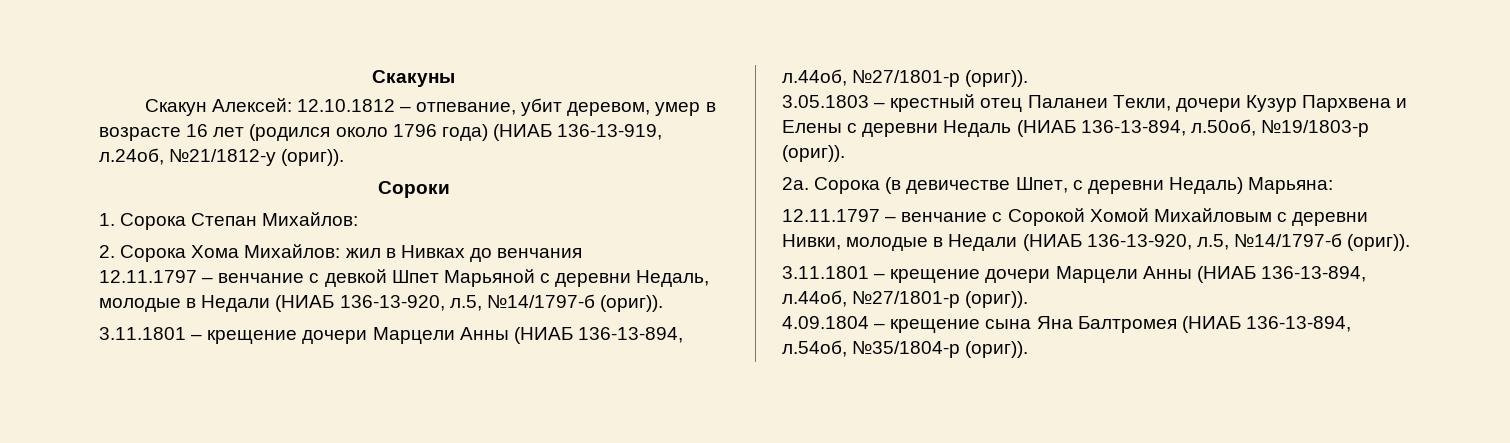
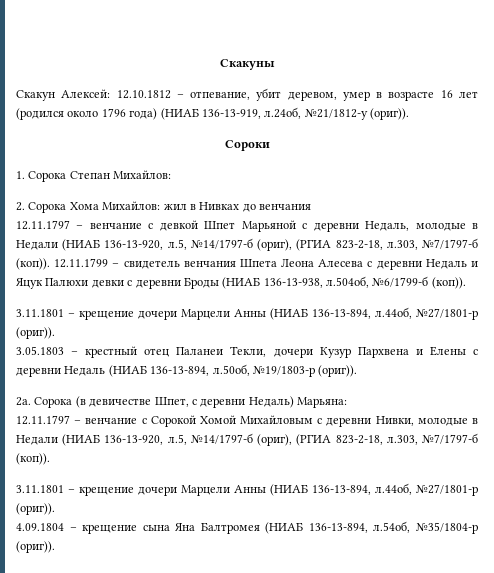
[599,295,663,312] (ориг)). -> [257,238,479,251] [16,258,479,270] [16,276,466,289] (ориг), (РГИА 823-2-18, л.303, №7/1797-б (коп)). 12.11.1799 – свидетель венчания Шпета Леона Алесева с деревни Недаль и Яцук Палюхи девки с деревни Броды (НИАБ 136-13-938, л.504об, №6/1799-б (коп)).
[1347,234,1411,251] (ориг)). -> [257,433,479,446] [16,453,50,465] (ориг), (РГИА 823-2-18, л.303, №7/1797-б (коп)).

